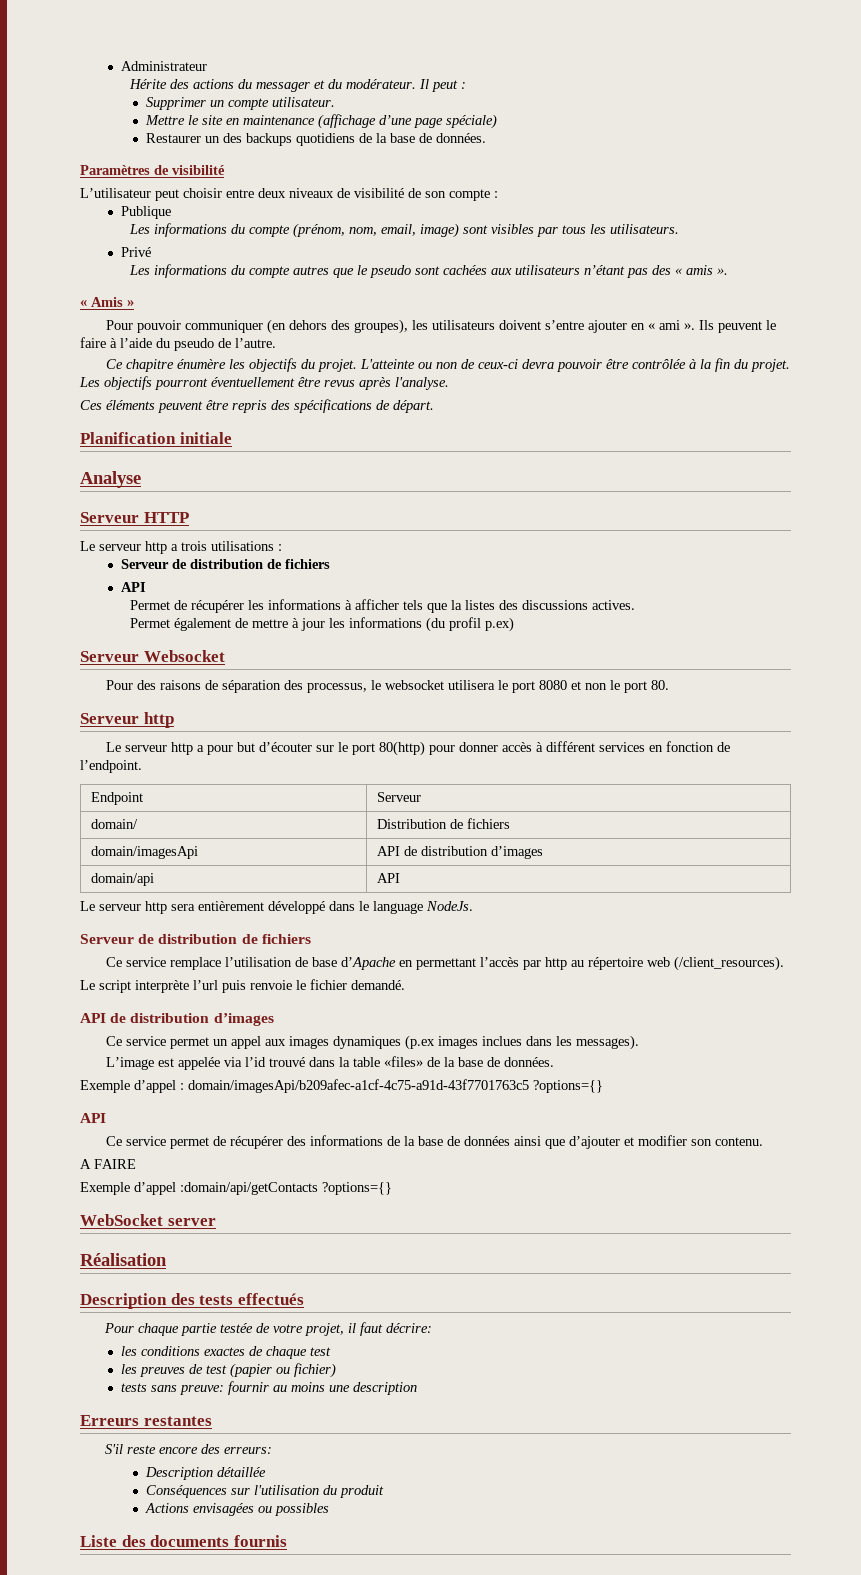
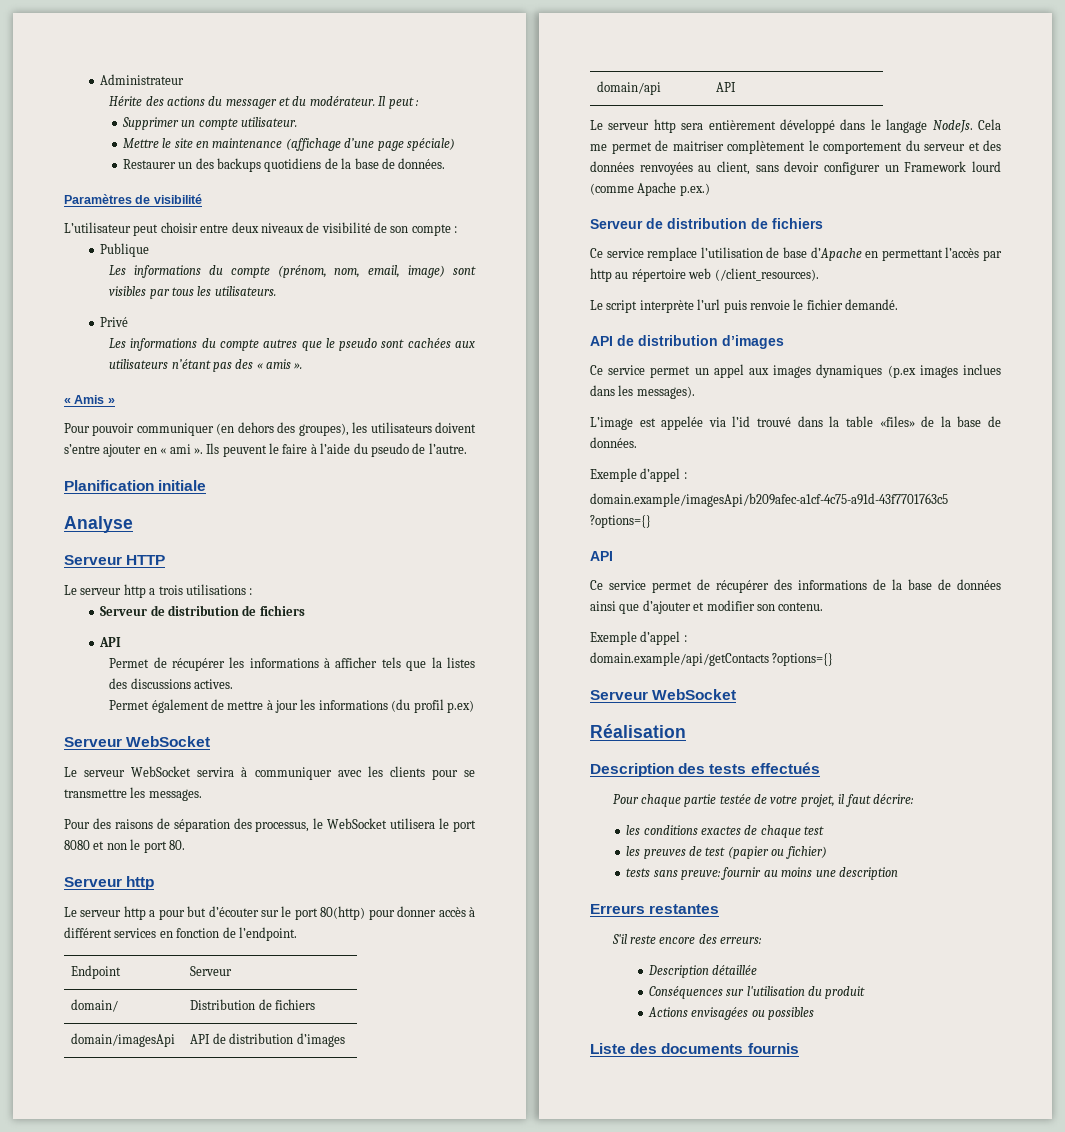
[105,358,790,372] [79,376,449,390] [80,399,434,413] // Ce chapitre énumère les objectifs du projet. L'atteinte ou non de ceux-ci devra pouvoir être contrôlée à la fin du projet. Les objectifs pourront éventuellement être revus après l'analyse. // Ces éléments peuvent être repris des spécifications de départ. -> (467, 448) none
[143,650,225,662] Websocket -> [126,736,211,747] [64,766,476,780] [64,787,202,801] WebSocket // Le serveur WebSocket servira à communiquer avec les clients pour se transmettre les messages.
[384,680,444,690] websocket -> [327,818,388,829] WebSocket
[373,901,423,914] language -> [886,119,928,133] langage
(473, 906) none -> [978,119,1001,130] [590,140,1001,154] [590,161,1001,175] [590,182,710,196] Cela me permet de maitriser complètement le comportement du serveur et des données renvoyées au client, sans devoir configurer un Framework lourd (comme Apache p.ex.)
[188,1079,529,1093] domain/imagesApi/b209afec-a1cf-4c75-a91d-43f7701763c5 -> [590,493,948,507] // domain.example/imagesApi/b209afec-a1cf-4c75-a91d-43f7701763c5
[80,1159,136,1169] [80,1182,392,1195] [80,1214,216,1226] // A FAIRE // Exemple d’appel :domain/api/getContacts ?options={} // WebSocket server -> [590,631,687,645] [590,652,834,666] [590,689,737,700] // Exemple d’appel : // domain.example/api/getContacts ?options={} // Serveur WebSocket

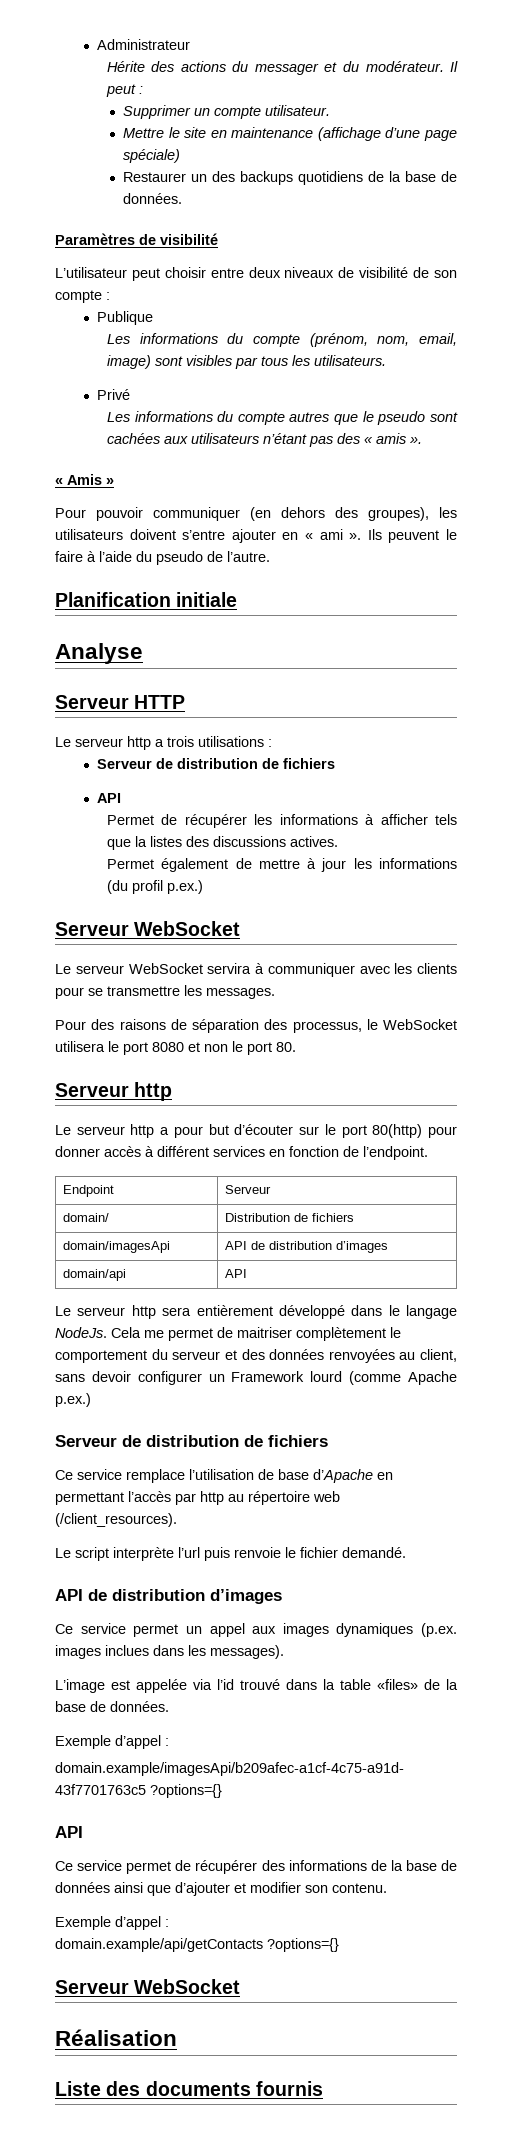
[446,700,474,713] p.ex) -> [166,880,203,894] p.ex.)
[887,365,916,378] (p.ex -> [421,1623,457,1637] (p.ex.
[590,762,820,777] [612,794,914,807] [626,825,825,838] [626,846,827,859] [626,867,898,880] [590,904,720,914] [611,934,763,944] [647,965,758,978] [648,986,866,999] [647,1007,814,1020] // Description des tests effectués // Pour chaque partie testée de votre projet, il faut décrire: // les conditions exactes de chaque test // les preuves de test (papier ou fichier) // tests sans preuve: fournir au moins une description // Erreurs restantes // S'il reste encore des erreurs: // Description détaillée // Conséquences sur l'utilisation du produit // Actions envisagées ou possibles -> (177, 2037) none

